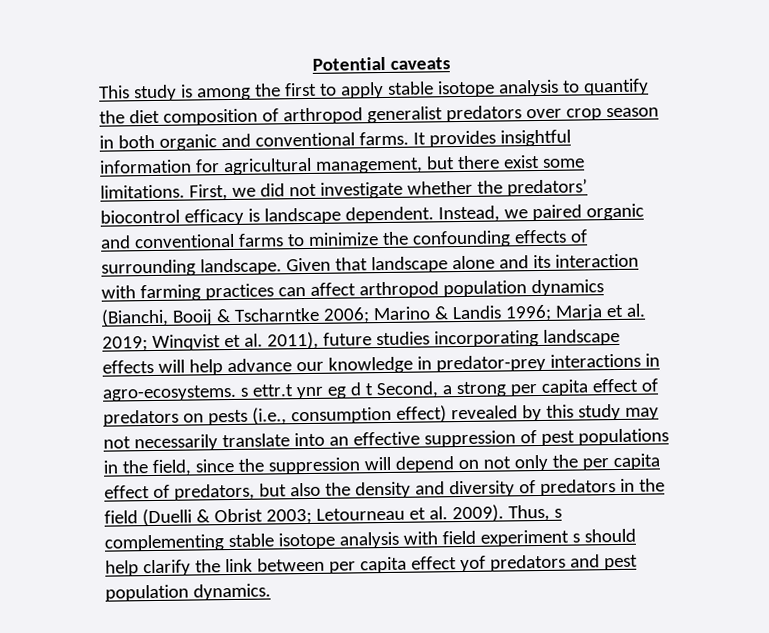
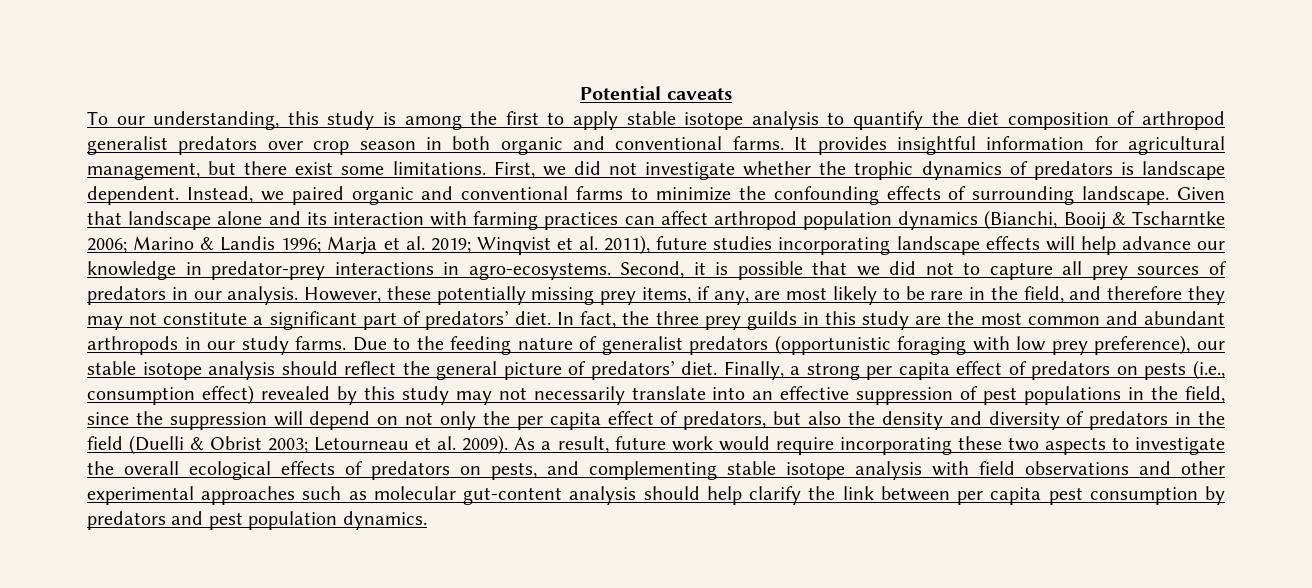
[98,85,130,99] This -> [87,111,319,130] To our understanding, this
[506,178,588,197] [100,208,244,226] predators’ biocontrol efficacy -> [854,161,1113,180] trophic dynamics of predators
[239,381,439,400] s ettr.t ynr eg d t Second, -> [620,261,1227,280] [87,286,1225,305] [87,310,1226,330] [87,335,1225,355] [87,360,784,380] Second, it is possible that we did not to capture all prey sources of predators in our analysis. However, these potentially missing prey items, if any, are most likely to be rare in the field, and therefore they may not constitute a significant part of predators’ diet. In fact, the three prey guilds in this study are the most common and abundant arthropods in our study farms. Due to the feeding nature of generalist predators (opportunistic foraging with low prey preference), our stable isotope analysis should reflect the general picture of predators’ diet. Finally,
[507,504,562,522] Thus, s -> [514,436,1225,455] [87,461,579,480] As a result, future work would require incorporating these two aspects to investigate the overall ecological effects of predators on pests, and
[479,529,580,547] experiment s -> [1025,461,1225,475] [87,486,637,505] observations and other experimental approaches such as molecular gut-content analysis
[410,555,486,573] effect yof -> [1048,486,1226,505] pest consumption by

